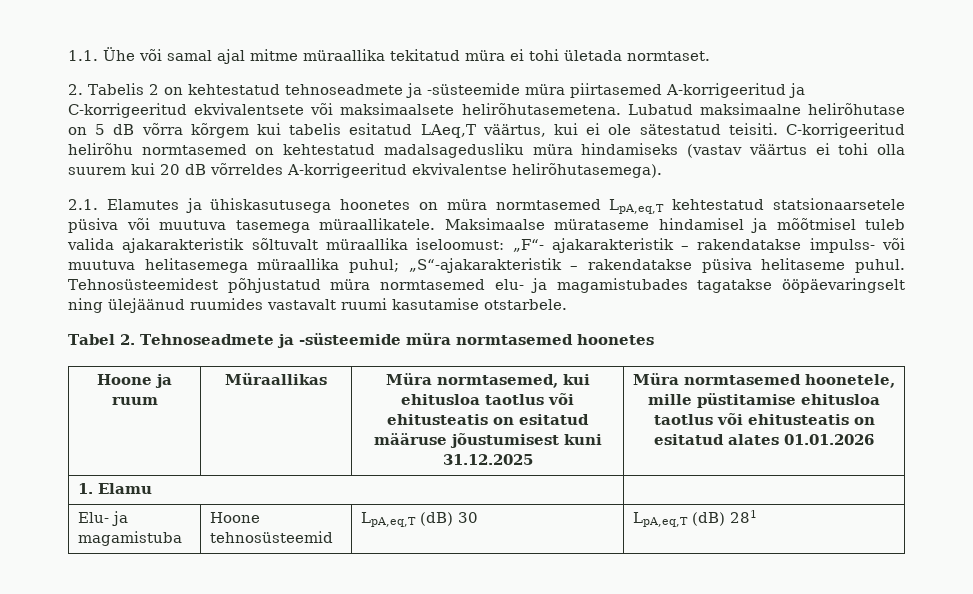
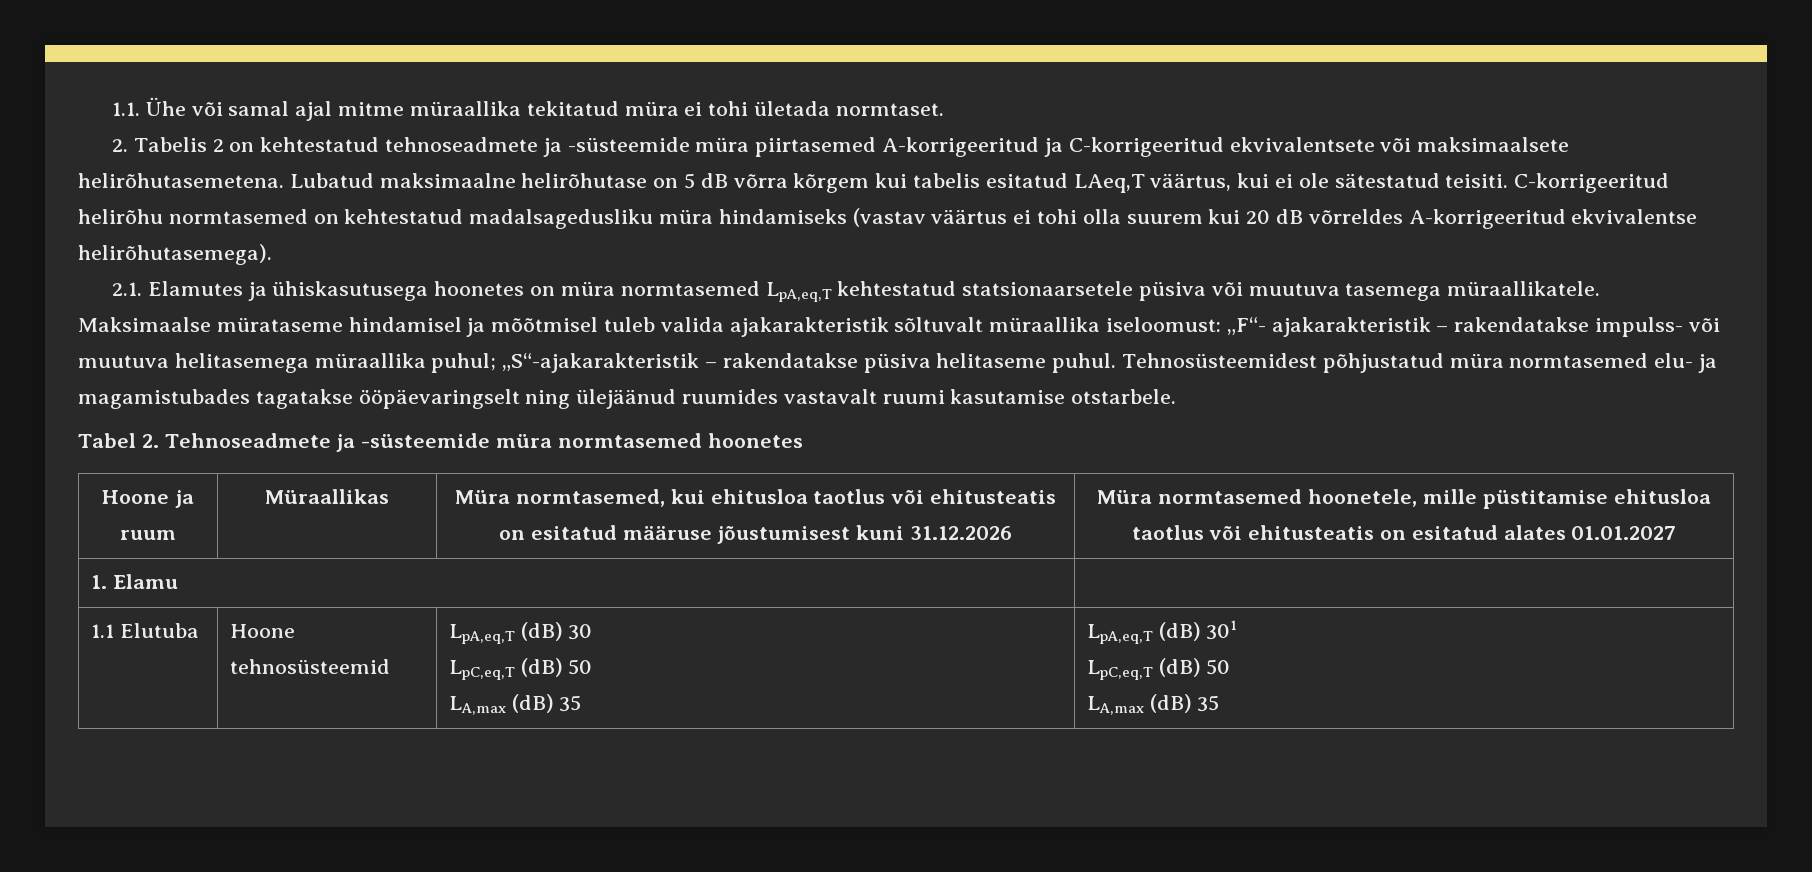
[442,454,533,465] 31.12.2025 -> [910,526,1013,540] 31.12.2026
[784,434,874,445] 01.01.2026 -> [1571,526,1677,540] 01.01.2027
[77,511,128,526] [77,531,182,546] Elu- ja magamistuba -> [90,623,199,638] 1.1 Elutuba
[632,510,757,527] | LpA,eq,T (dB) 281 -> [448,658,593,680] [448,694,582,715] [1086,620,1238,644] [1086,658,1231,680] [1086,694,1220,715] // LpC,eq,T (dB) 50 // LA,max (dB) 35 | LpA,eq,T (dB) 301 // LpC,eq,T (dB) 50 // LA,max (dB) 35

